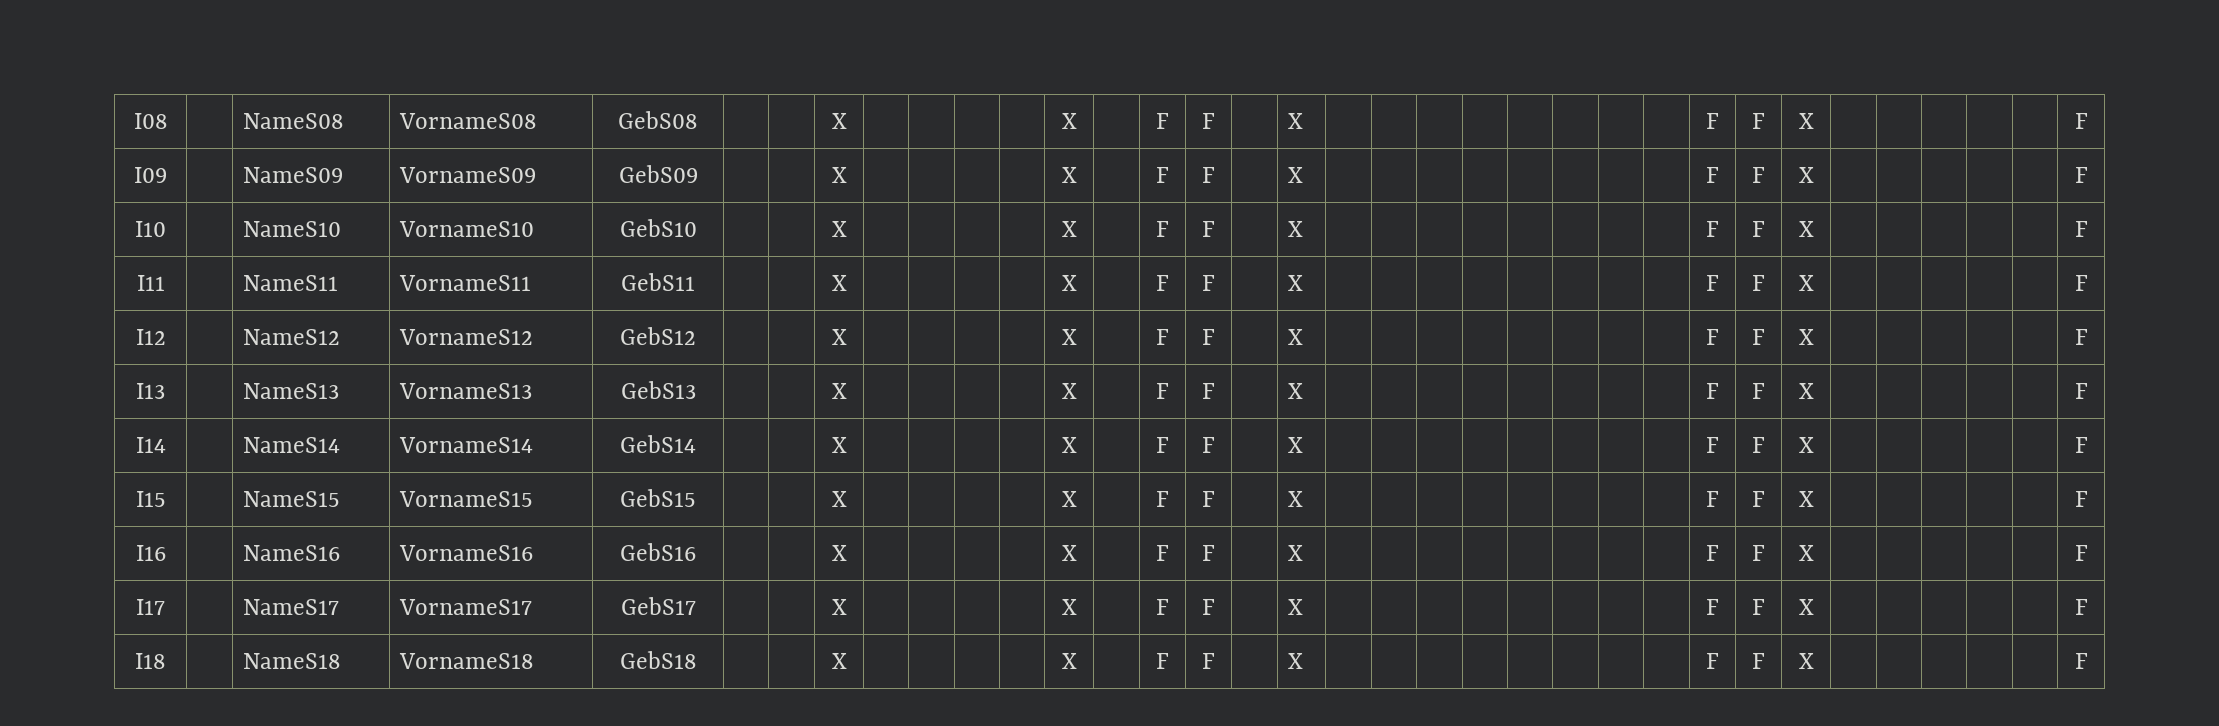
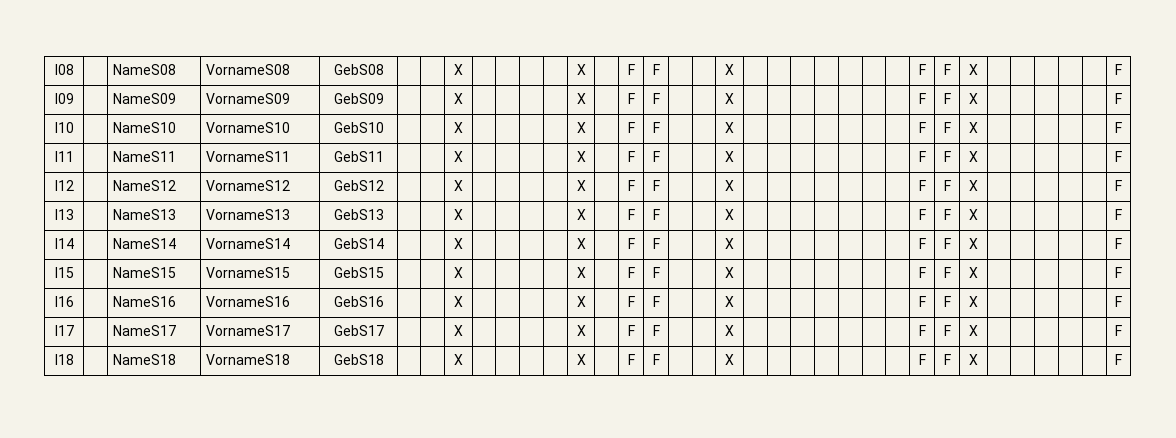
[1288,113,1304,129] X | | | | | | | | | -> [725,64,734,75] | X | | | | | | | |
[1288,167,1304,183] X | | | | | | | | | -> [725,93,734,104] | X | | | | | | | |
[1288,221,1304,237] X | | | | | | | | | -> [725,122,734,133] | X | | | | | | | |
[1288,275,1304,291] X | | | | | | | | | -> [725,151,734,162] | X | | | | | | | |
[1288,329,1304,345] X | | | | | | | | | -> [725,180,734,191] | X | | | | | | | |
[1288,383,1304,399] X | | | | | | | | | -> [725,209,734,220] | X | | | | | | | |
[1288,437,1304,453] X | | | | | | | | | -> [725,238,734,249] | X | | | | | | | |
[1288,491,1304,507] X | | | | | | | | | -> [725,267,734,278] | X | | | | | | | |
[1288,545,1304,561] X | | | | | | | | | -> [725,296,734,307] | X | | | | | | | |
[1288,599,1304,615] X | | | | | | | | | -> [725,325,734,336] | X | | | | | | | |
[1288,653,1304,669] X | | | | | | | | | -> [725,354,734,365] | X | | | | | | | |

